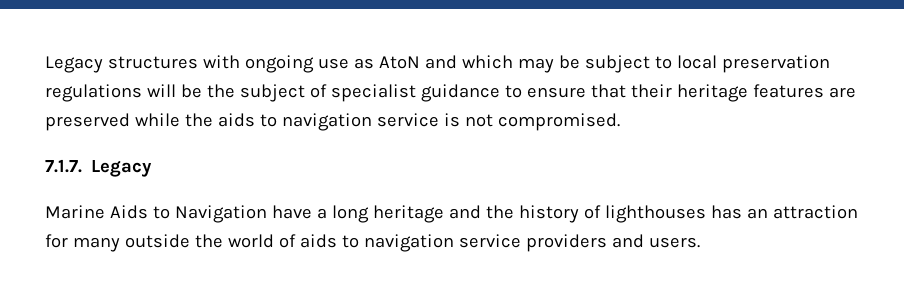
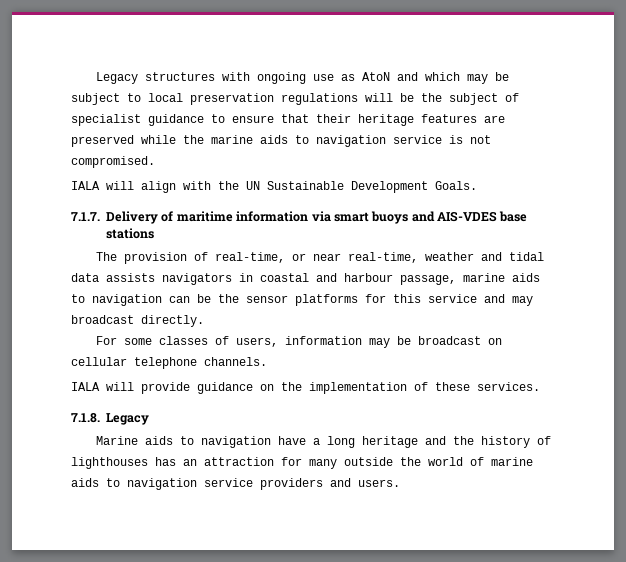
(213, 120) none -> [211,135,253,144] marine
[45,159,82,173] 7.1.7. -> [71,181,477,193] [71,211,528,224] [106,228,154,239] [95,252,544,264] [71,273,540,285] [71,294,533,306] [71,315,204,327] [95,336,502,348] [71,357,267,369] [71,382,540,394] [71,413,100,423] IALA will align with the UN Sustainable Development Goals. // 7.1.7. Delivery of maritime information via smart buoys and AIS-VDES base stations // The provision of real-time, or near real-time, weather and tidal data assists navigators in coastal and harbour passage, marine aids to navigation can be the sensor platforms for this service and may broadcast directly. // For some classes of users, information may be broadcast on cellular telephone channels. // IALA will provide guidance on the implementation of these services. // 7.1.8.
[109,205,267,223] Aids to Navigation -> [144,436,271,448] aids to navigation
(296, 241) none -> [491,457,533,466] marine

